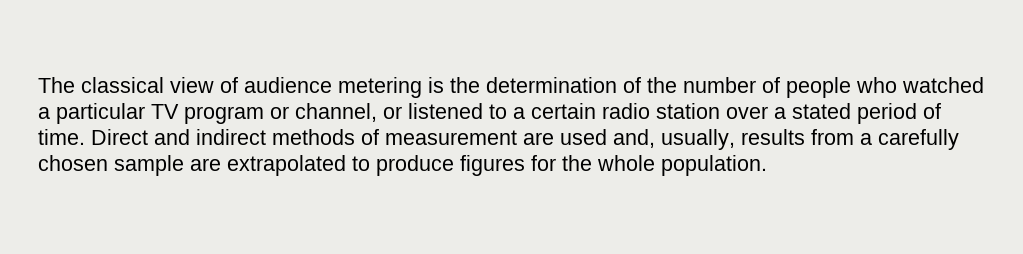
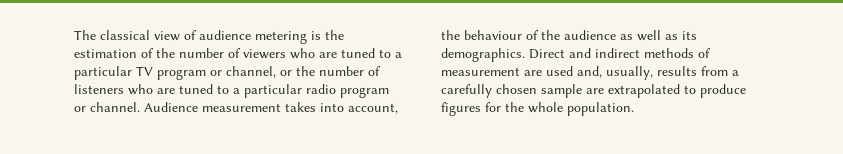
[486,77,617,93] determination -> [74,49,137,58] estimation
[786,77,984,98] people who watched -> [243,48,391,59] viewers who are tuned to
[408,103,941,124] [38,129,85,145] listened to a certain radio station over a stated period of time. -> [296,66,381,76] [74,84,389,98] [74,102,398,114] [441,30,697,41] [441,48,525,62] the number of listeners who are tuned to a particular radio program or channel. Audience measurement takes into account, the behaviour of the audience as well as its demographics.

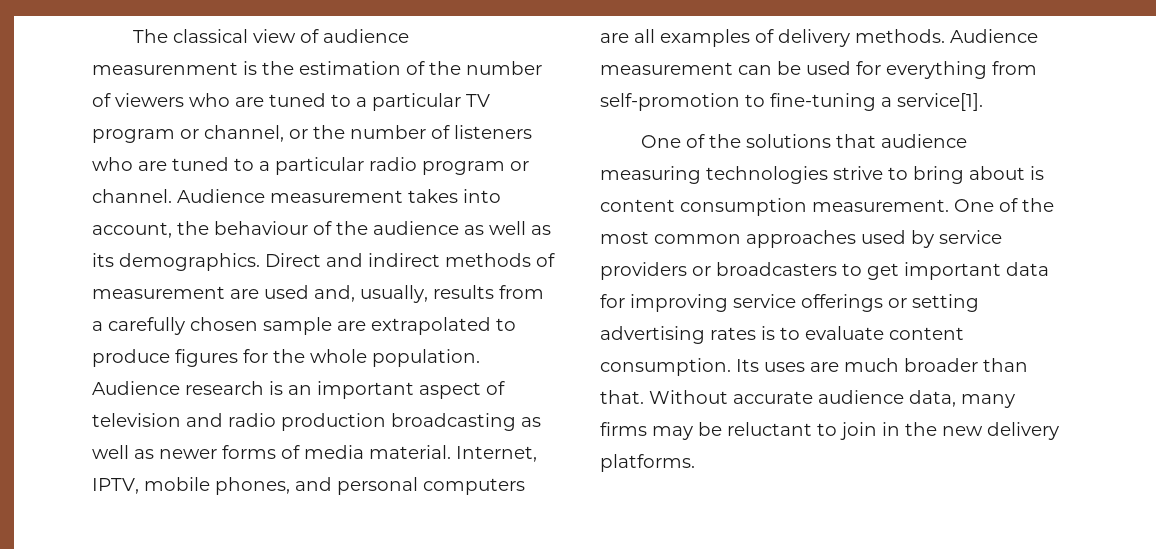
[255,31,307,44] metering -> [92,62,238,75] measurenment
(634, 109) none -> [92,381,505,399] [92,413,541,431] [92,445,537,462] [92,477,525,495] [600,29,1038,47] [600,61,1037,79] [600,93,983,111] [640,134,967,148] [600,166,1044,184] [600,198,1054,216] [600,230,1002,248] [600,262,1049,280] [600,294,979,312] [600,326,964,344] [600,358,1028,376] [600,390,1015,408] [600,422,1059,440] [600,454,695,472] Audience research is an important aspect of television and radio production broadcasting as well as newer forms of media material. Internet, IPTV, mobile phones, and personal computers are all examples of delivery methods. Audience measurement can be used for everything from self-promotion to fine-tuning a service[1]. // One of the solutions that audience measuring technologies strive to bring about is content consumption measurement. One of the most common approaches used by service providers or broadcasters to get important data for improving service offerings or setting advertising rates is to evaluate content consumption. Its uses are much broader than that. Without accurate audience data, many firms may be reluctant to join in the new delivery platforms.

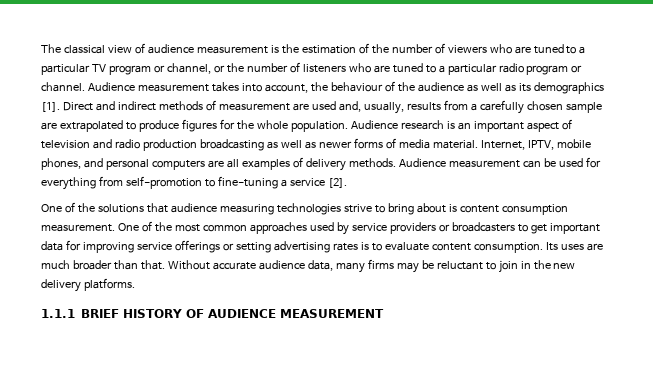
[92,62,238,75] measurenment -> [196,46,268,54] measurement
[119,253,260,271] demographics. -> [533,82,604,94] [41,102,60,112] demographics [1].
[897,93,983,111] service[1]. -> [289,178,347,188] service [2].
(695, 463) none -> [41,309,384,318] // 1.1.1 BRIEF HISTORY OF AUDIENCE MEASUREMENT

